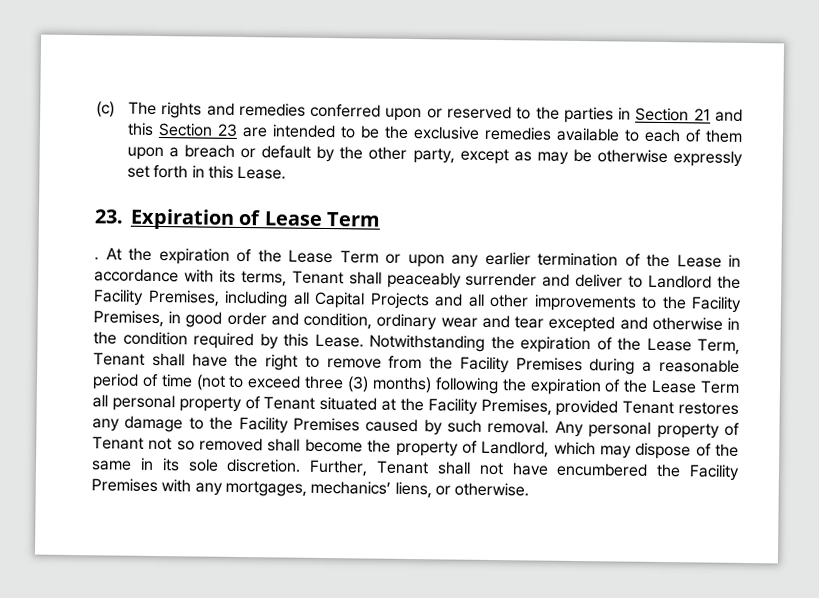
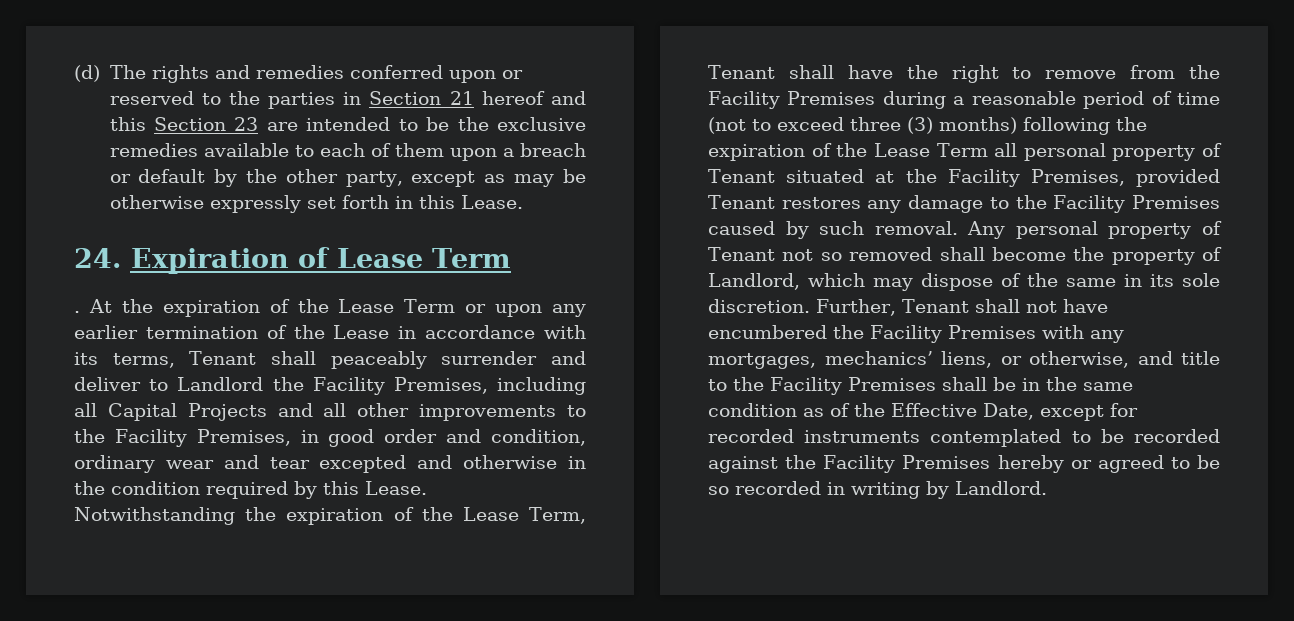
[96,101,115,118] (c) -> [74,65,100,82] (d)
(711, 114) none -> [481,91,545,105] hereof
[94,209,124,224] 23. -> [74,248,121,268] 24.
[454,482,530,497] otherwise. -> [1029,351,1220,368] [708,377,1133,395] [708,403,1138,421] [708,429,1220,447] [708,455,1220,473] [708,481,1047,499] otherwise, and title to the Facility Premises shall be in the same condition as of the Effective Date, except for recorded instruments contemplated to be recorded against the Facility Premises hereby or agreed to be so recorded in writing by Landlord.

